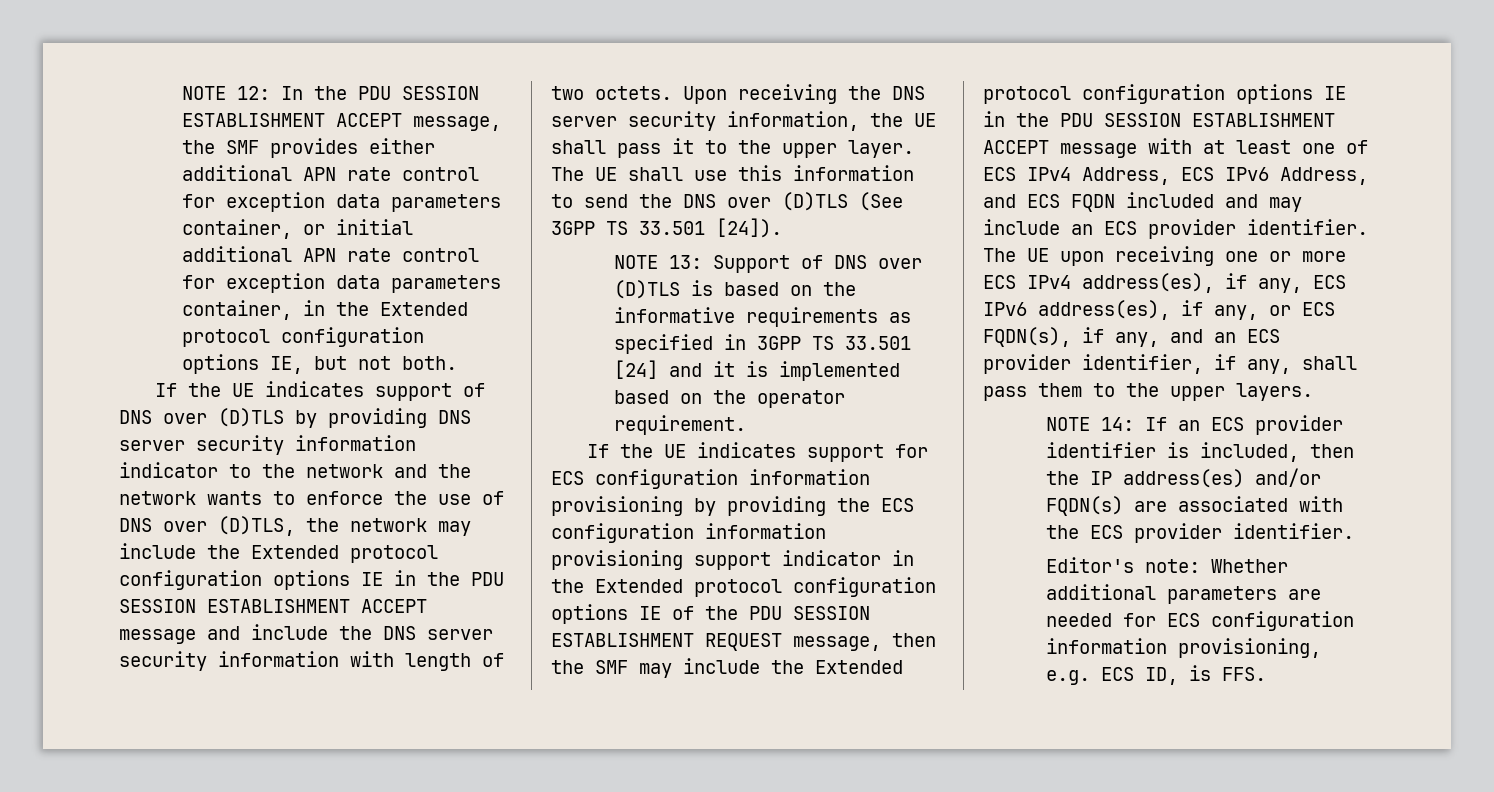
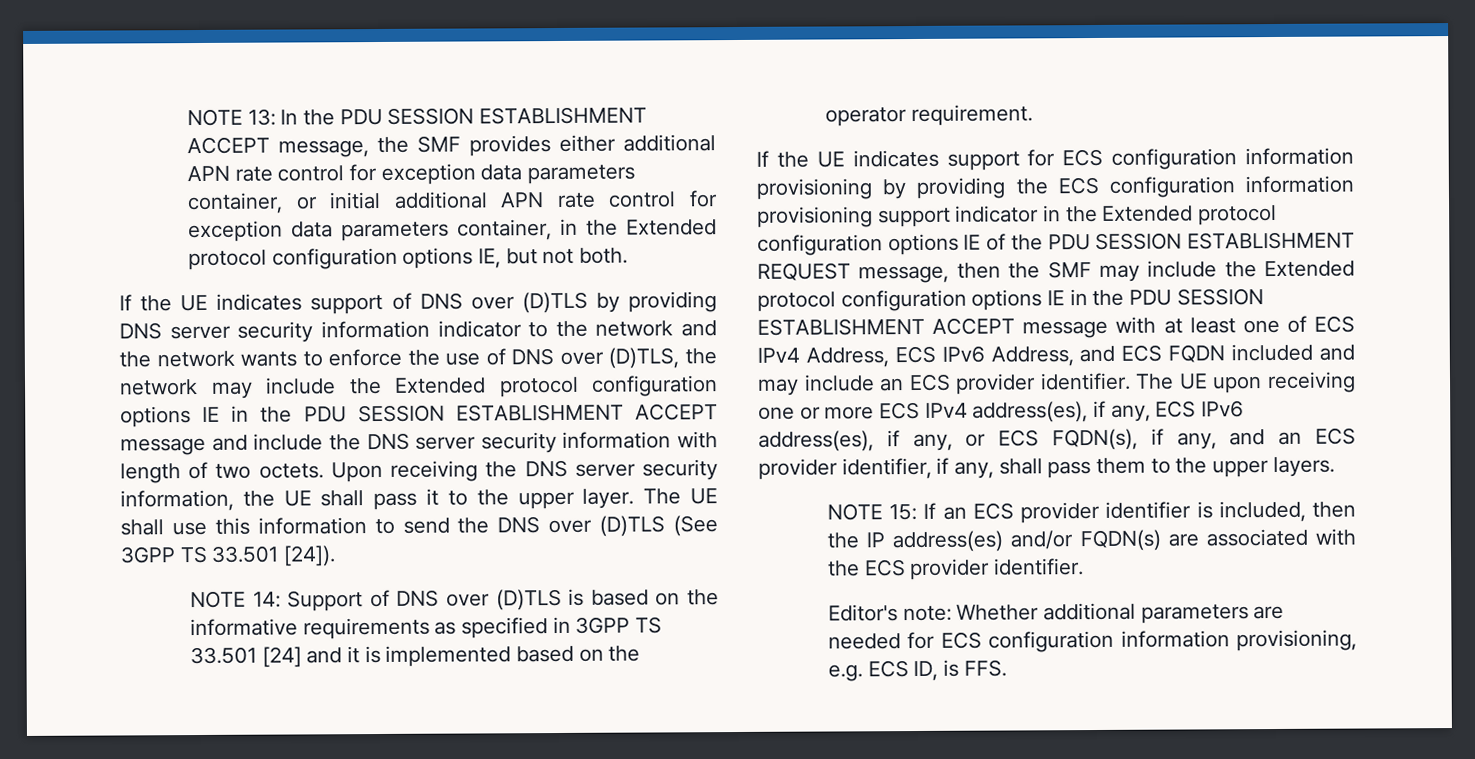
[182,86,271,100] NOTE 12: -> [187,108,276,127] NOTE 13:
[669,255,703,269] 13: -> [252,591,281,608] 14:
[1101,417,1135,431] 14: -> [889,503,918,521] 15:

